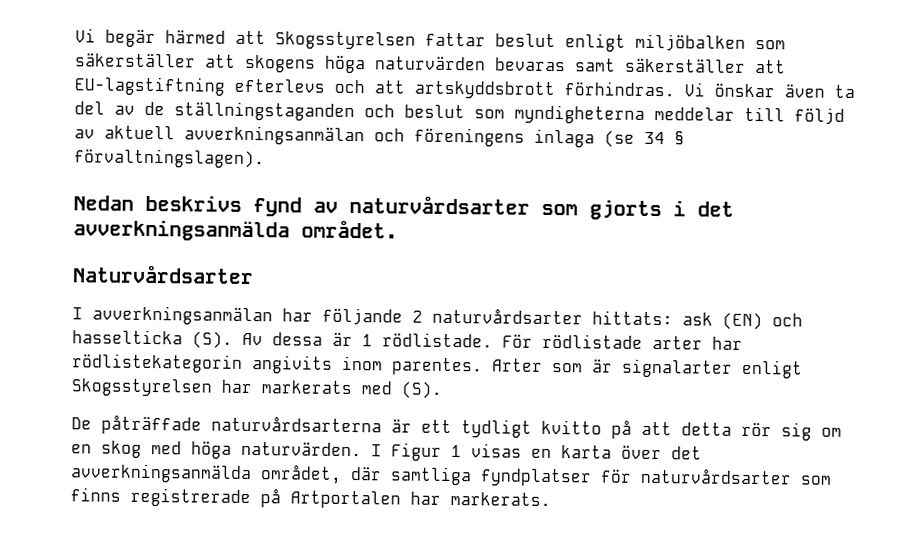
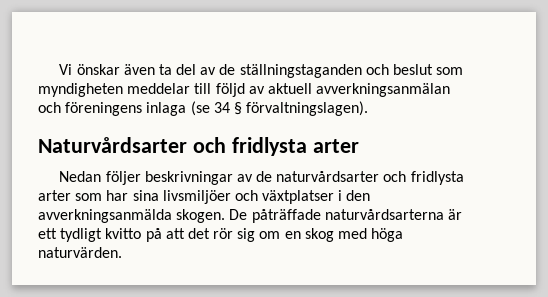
[75,28,786,52] [75,53,786,74] [74,76,705,100] Vi begär härmed att Skogsstyrelsen fattar beslut enligt miljöbalken som säkerställer att skogens höga naturvärden bevaras samt säkerställer att EU-lagstiftning efterlevs och att artskyddsbrott förhindras. Vi -> [59,64,73,75] Vi
[514,104,645,124] myndigheterna -> [38,83,123,97] myndigheten
[73,194,734,221] [73,219,398,242] [72,265,254,285] [72,305,803,331] [72,329,743,350] [72,353,803,379] [71,378,442,399] Nedan beskrivs fynd av naturvårdsarter som gjorts i det avverkningsanmälda området. // Naturvårdsarter // I avverkningsanmälan har följande 2 naturvårdsarter hittats: ask (EN) och hasselticka (S). Av dessa är 1 rödlistade. För rödlistade arter har rödlistekategorin angivits inom parentes. Arter som är signalarter enligt Skogsstyrelsen har markerats med (S). // -> [38,137,359,156] [59,171,464,185] [38,190,371,204] [38,209,226,223] Naturvårdsarter och fridlysta arter // Nedan följer beskrivningar av de naturvårdsarter och fridlysta arter som har sina livsmiljöer och växtplatser i den avverkningsanmälda skogen.
[681,422,732,436] detta -> [187,228,210,239] det
[371,442,702,461] [70,463,832,487] [70,487,551,509] I Figur 1 visas en karta över det avverkningsanmälda området, där samtliga fyndplatser för naturvårdsarter som finns registrerade på Artportalen har markerats. -> (122, 252) none

